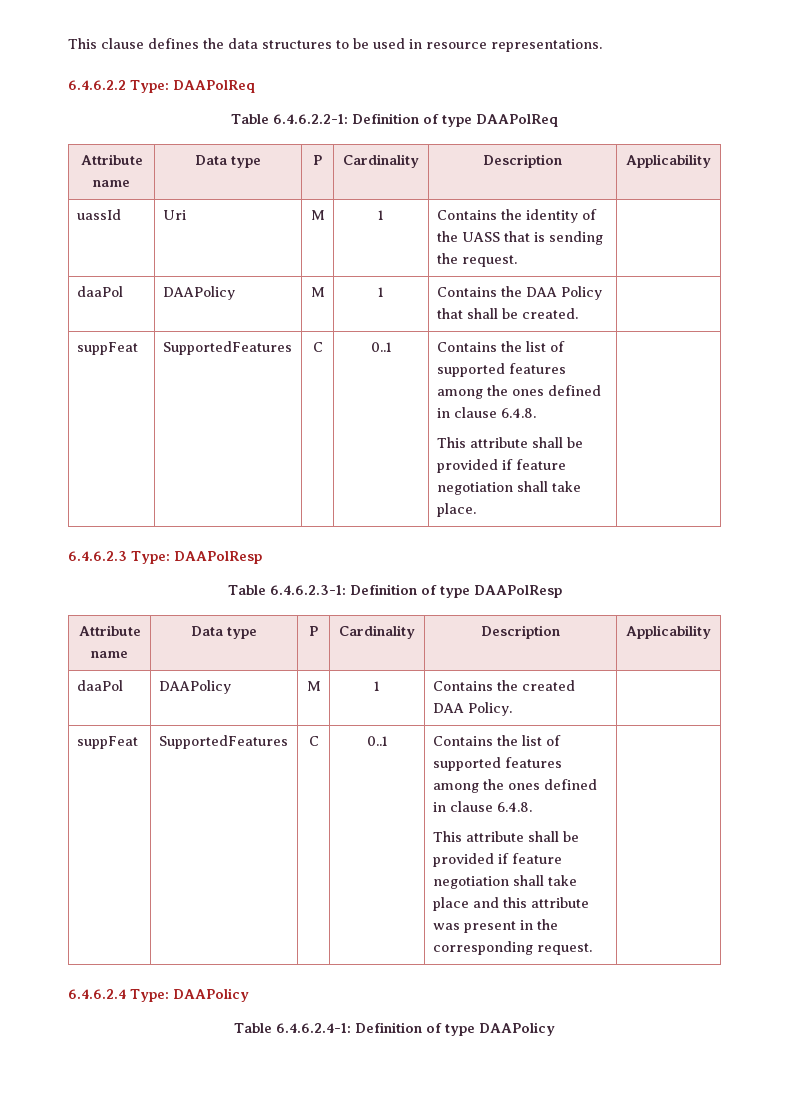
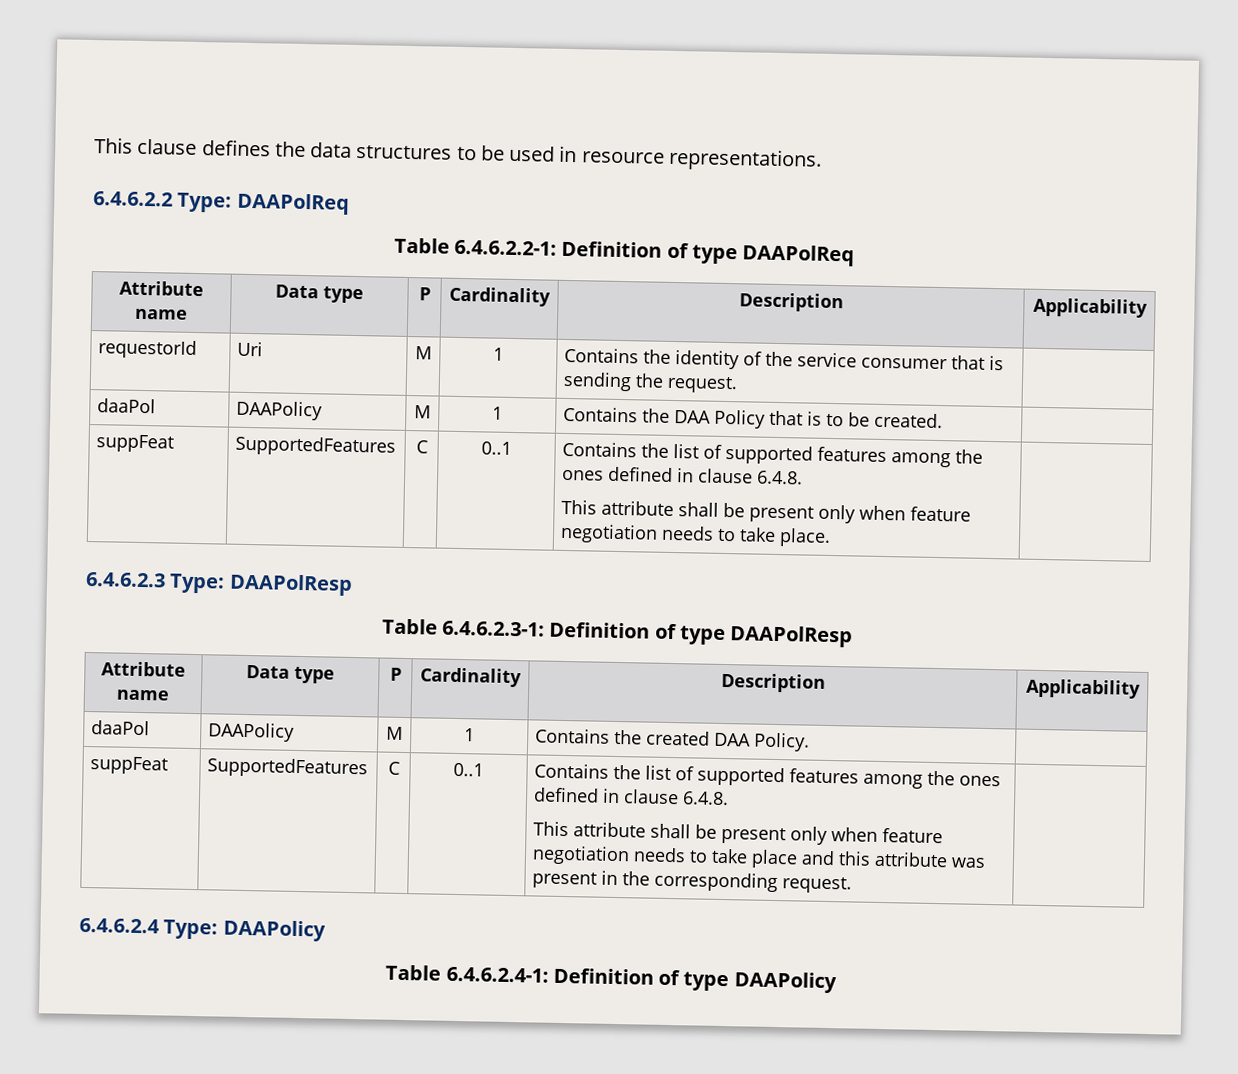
[76,209,121,220] uassId -> [98,339,198,360] requestorId
[461,232,500,242] UASS -> [797,352,949,370] service consumer
[466,308,498,319] shall -> [807,411,845,427] is to
[436,459,566,473] [436,481,548,495] provided if feature negotiation shall -> [749,504,972,524] [560,523,737,544] present only when feature negotiation needs to
[432,853,562,867] [432,875,544,889] provided if feature negotiation shall -> [721,826,944,845] [532,845,709,866] present only when feature negotiation needs to

